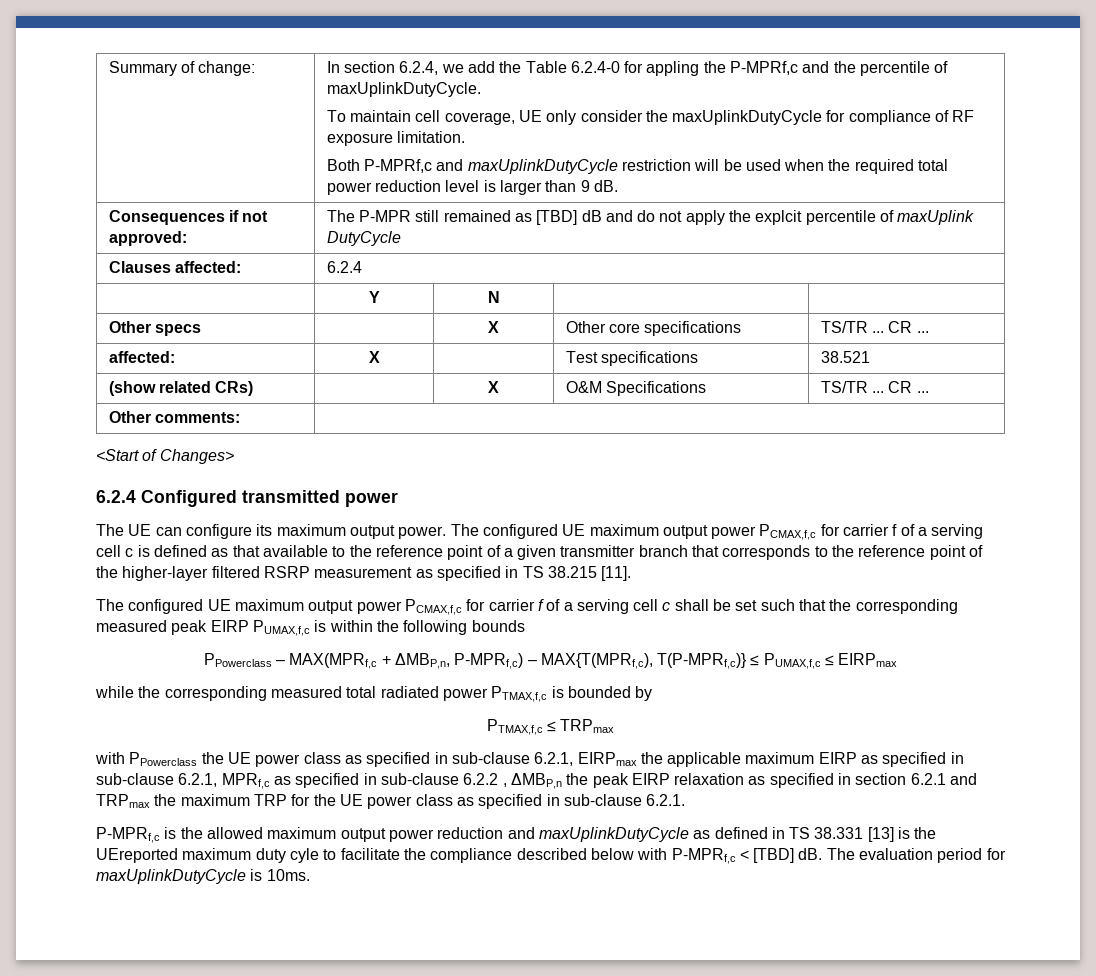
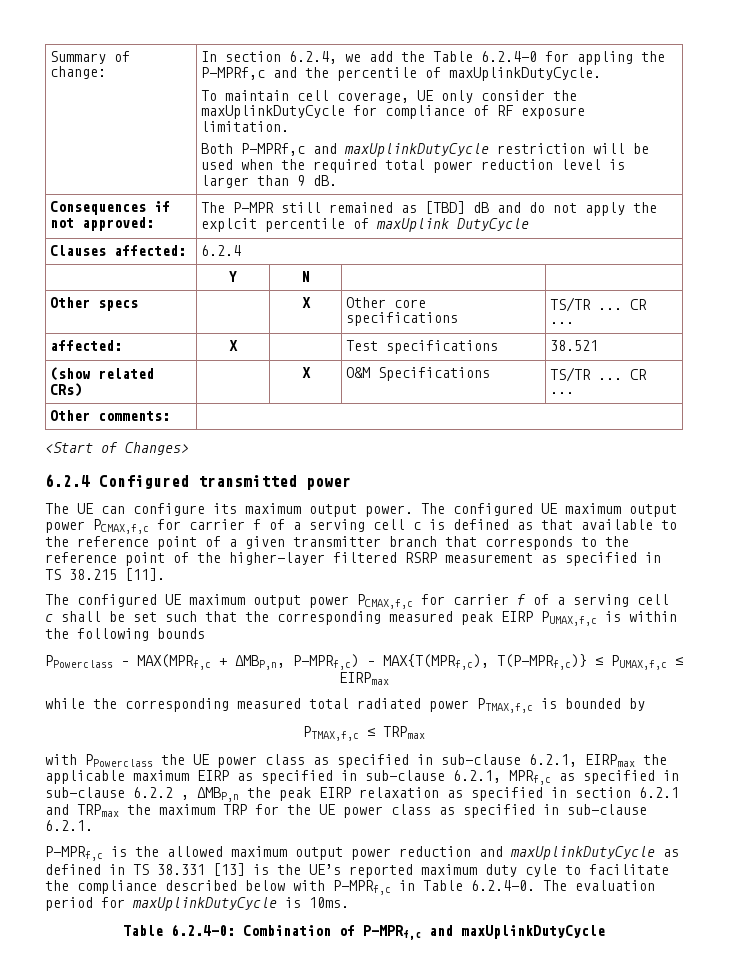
[96,848,178,863] UEreported -> [309,864,413,878] UE’s reported
[739,848,823,863] < [TBD] dB. -> [399,880,535,891] in Table 6.2.4-0.
(310, 875) none -> [123,924,605,940] // Table 6.2.4-0: Combination of P-MPRf,c and maxUplinkDutyCycle

